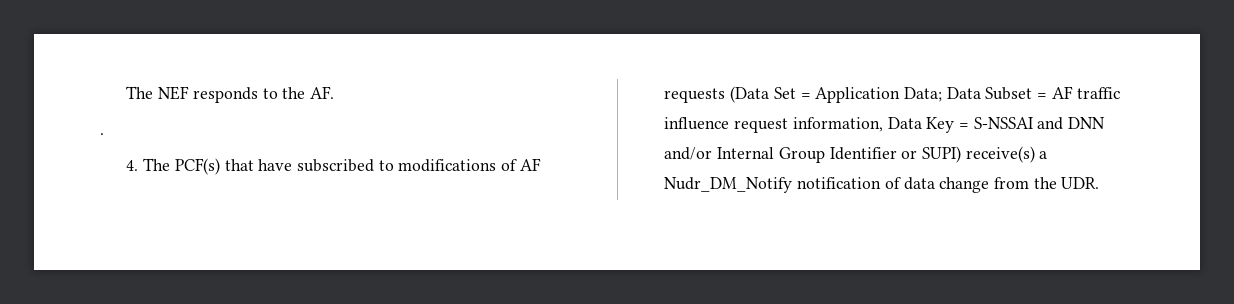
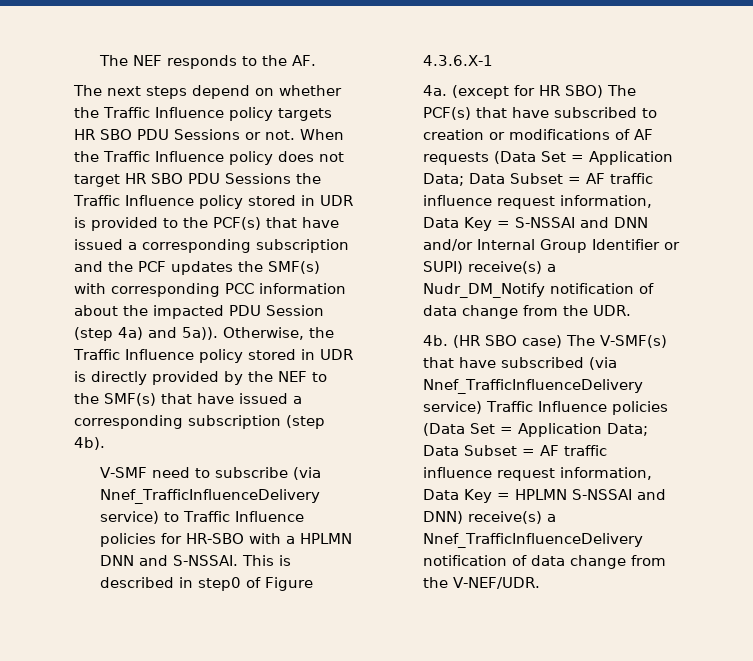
[100,133,104,135] [126,160,139,171] . // 4. -> [73,85,342,99] [74,107,332,121] [74,129,344,140] [74,151,344,165] [74,173,321,187] [73,195,353,209] [74,217,339,231] [74,239,349,253] [74,261,320,275] [74,283,346,297] [74,305,324,319] [74,327,334,341] [73,349,353,363] [74,371,327,385] [74,393,302,406] [74,415,325,429] [74,437,105,450] [99,467,321,480] [99,489,320,504] [99,511,304,524] [99,533,352,547] [99,555,291,566] [99,577,313,591] [422,55,493,66] [422,85,603,99] The next steps depend on whether the Traffic Influence policy targets HR SBO PDU Sessions or not. When the Traffic Influence policy does not target HR SBO PDU Sessions the Traffic Influence policy stored in UDR is provided to the PCF(s) that have issued a corresponding subscription and the PCF updates the SMF(s) with corresponding PCC information about the impacted PDU Session (step 4a) and 5a)). Otherwise, the Traffic Influence policy stored in UDR is directly provided by the NEF to the SMF(s) that have issued a corresponding subscription (step 4b). // V-SMF need to subscribe (via Nnef_TrafficInfluenceDelivery service) to Traffic Influence policies for HR-SBO with a HPLMN DNN and S-NSSAI. This is described in step0 of Figure 4.3.6.X-1 // 4a. (except for HR SBO)
(394, 165) none -> [422,129,505,140] creation or
(1100, 183) none -> [422,335,667,348] [422,357,617,370] [422,379,643,394] [422,401,668,415] [422,423,648,437] [422,445,607,456] [422,467,652,481] [422,489,666,503] [422,511,556,524] [422,533,643,548] [422,555,666,569] [422,577,540,589] // 4b. (HR SBO case) The V-SMF(s) that have subscribed (via Nnef_TrafficInfluenceDelivery service) Traffic Influence policies (Data Set = Application Data; Data Subset = AF traffic influence request information, Data Key = HPLMN S-NSSAI and DNN) receive(s) a Nnef_TrafficInfluenceDelivery notification of data change from the V-NEF/UDR.

